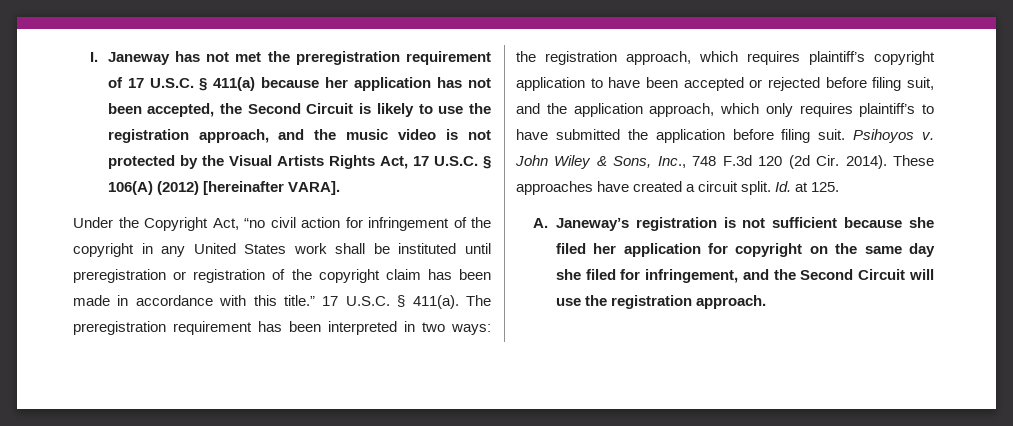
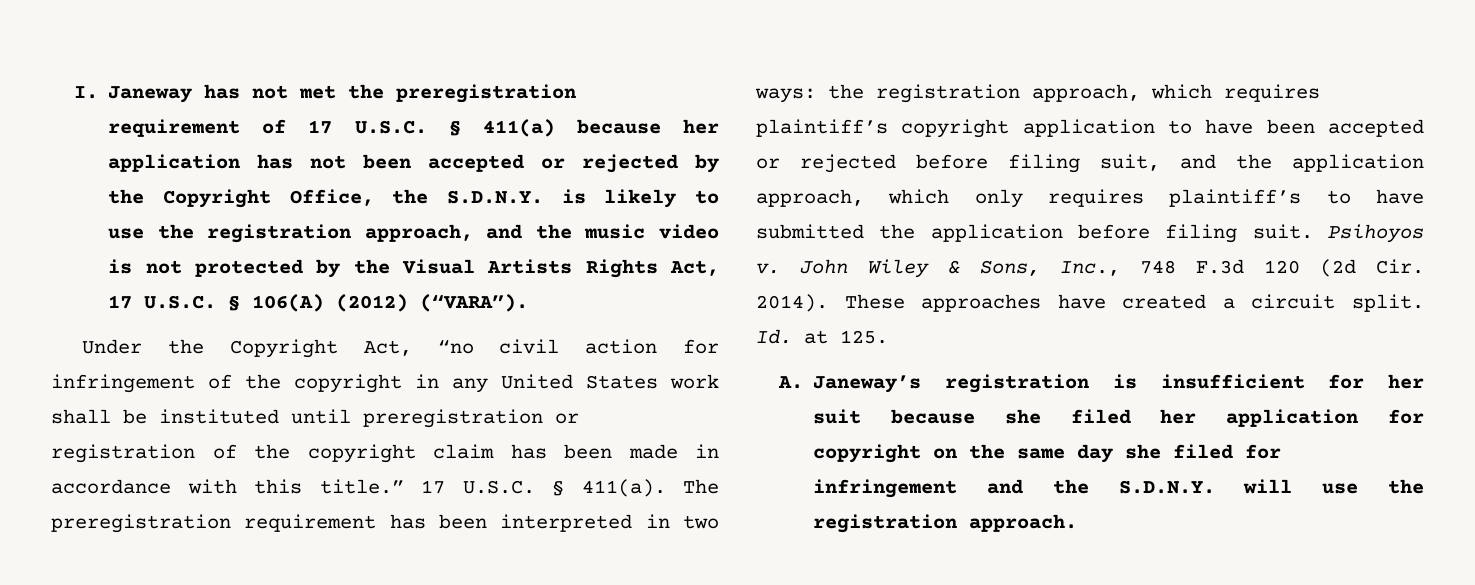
[147,103,354,117] accepted, the Second Circuit -> [428,154,719,173] [108,189,543,208] accepted or rejected by the Copyright Office, the S.D.N.Y.
[202,181,340,195] [hereinafter VARA]. -> [420,294,529,312] (“VARA”).
[742,217,838,228] not sufficient -> [1160,374,1424,389] [813,409,862,424] insufficient for her suit
[645,269,906,283] infringement, and the Second Circuit -> [813,479,1215,498] infringement and the S.D.N.Y.

